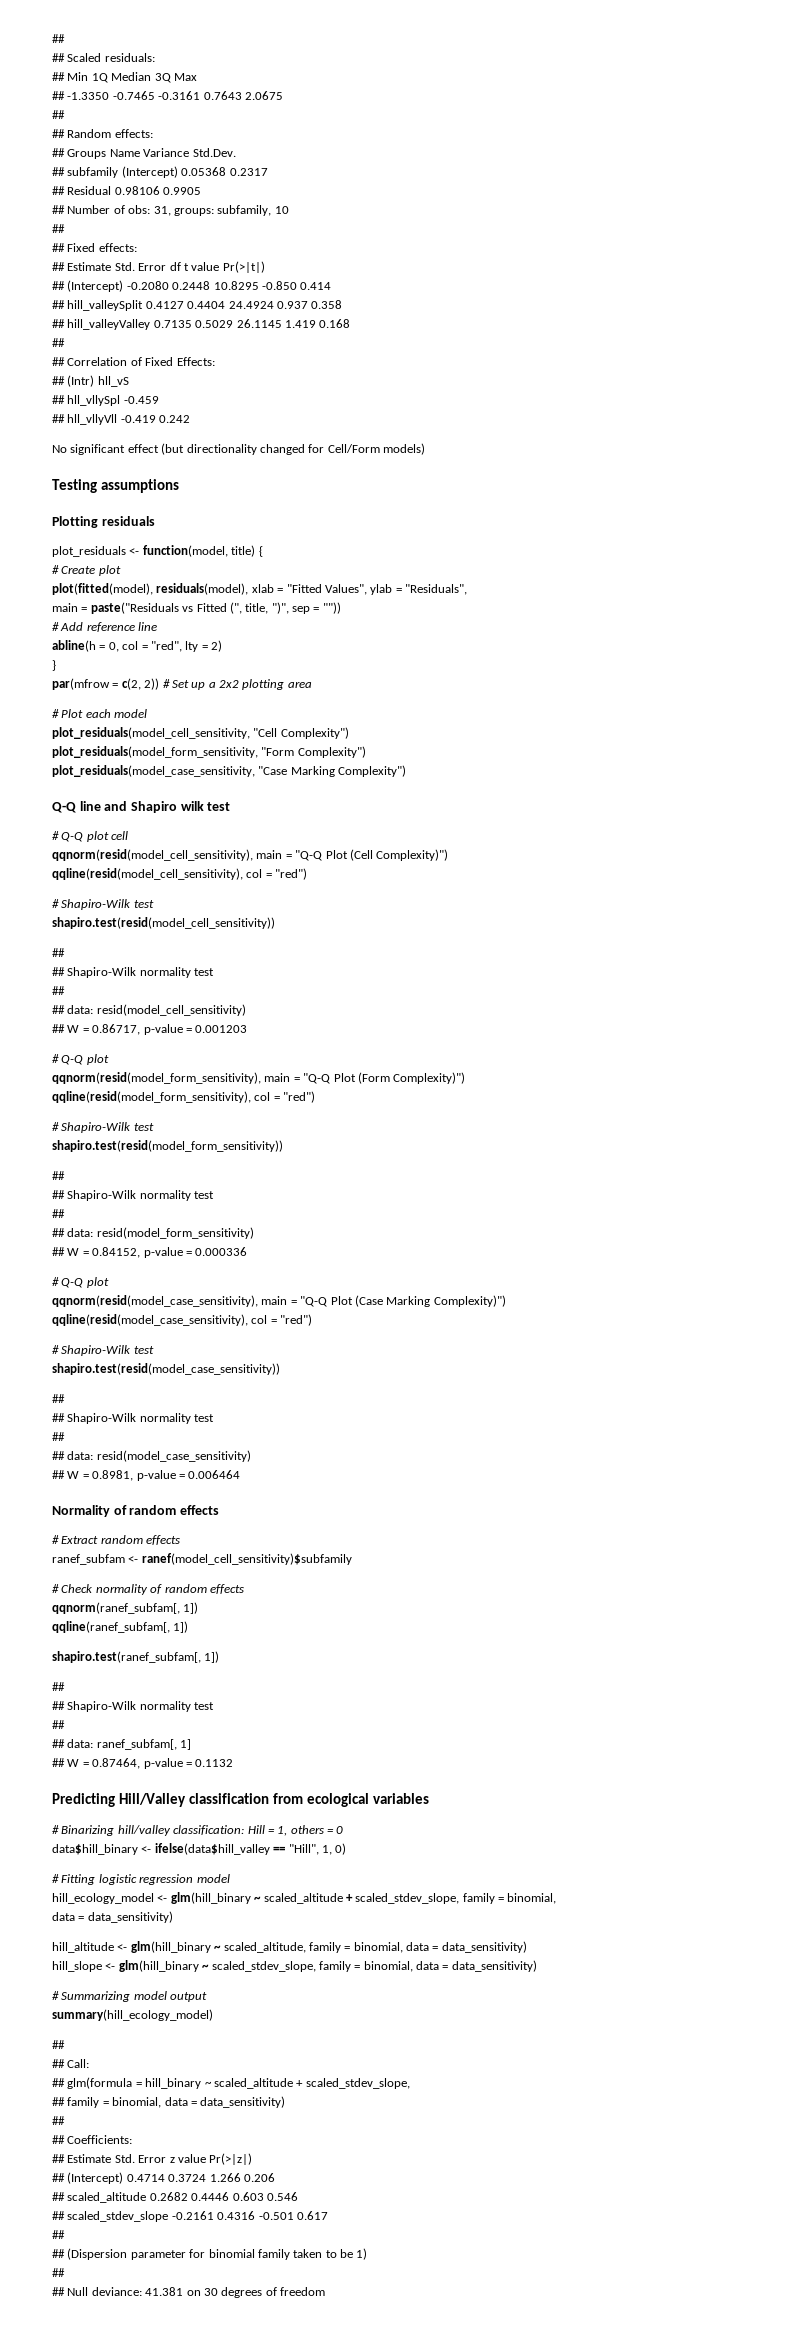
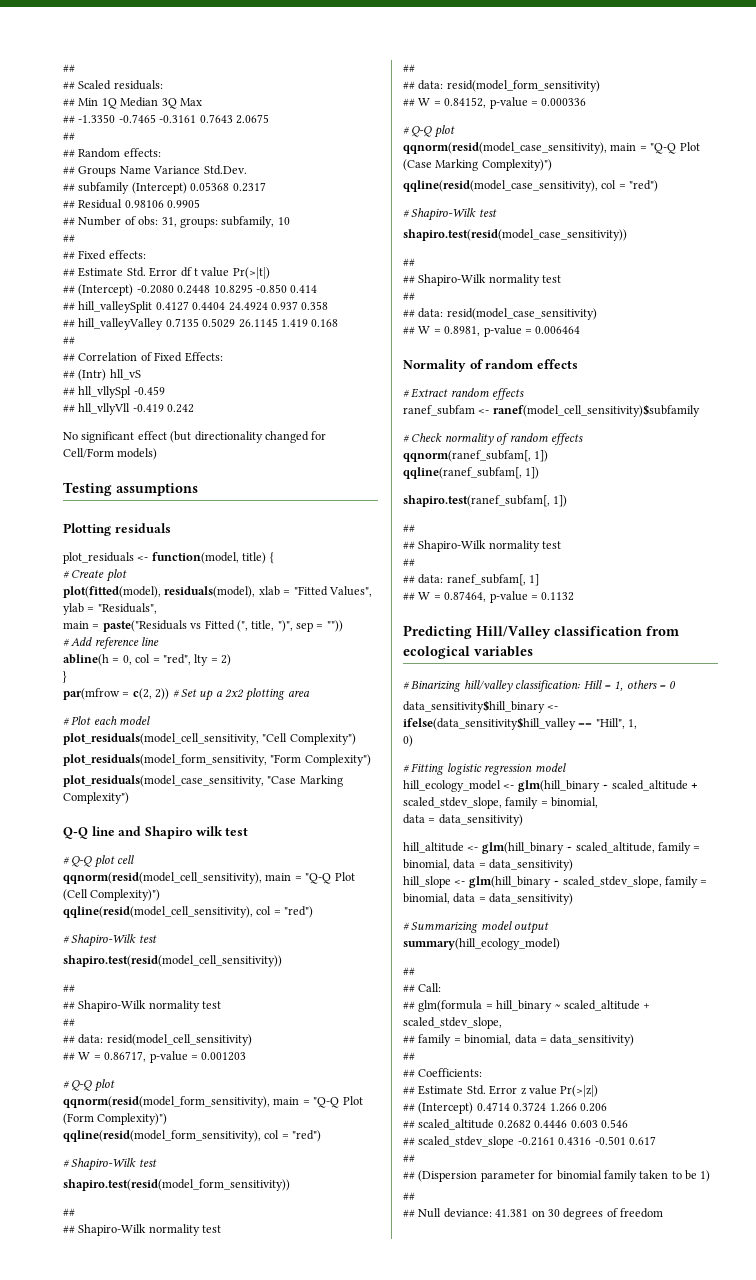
[52,1843,270,1855] data$hill_binary <- ifelse(data$hill_valley -> [403,700,559,713] [403,717,576,730] data_sensitivity$hill_binary <- ifelse(data_sensitivity$hill_valley
(332, 1850) none -> (638, 724) //

